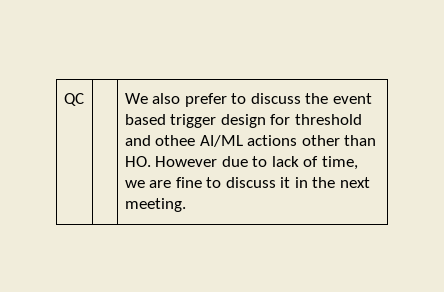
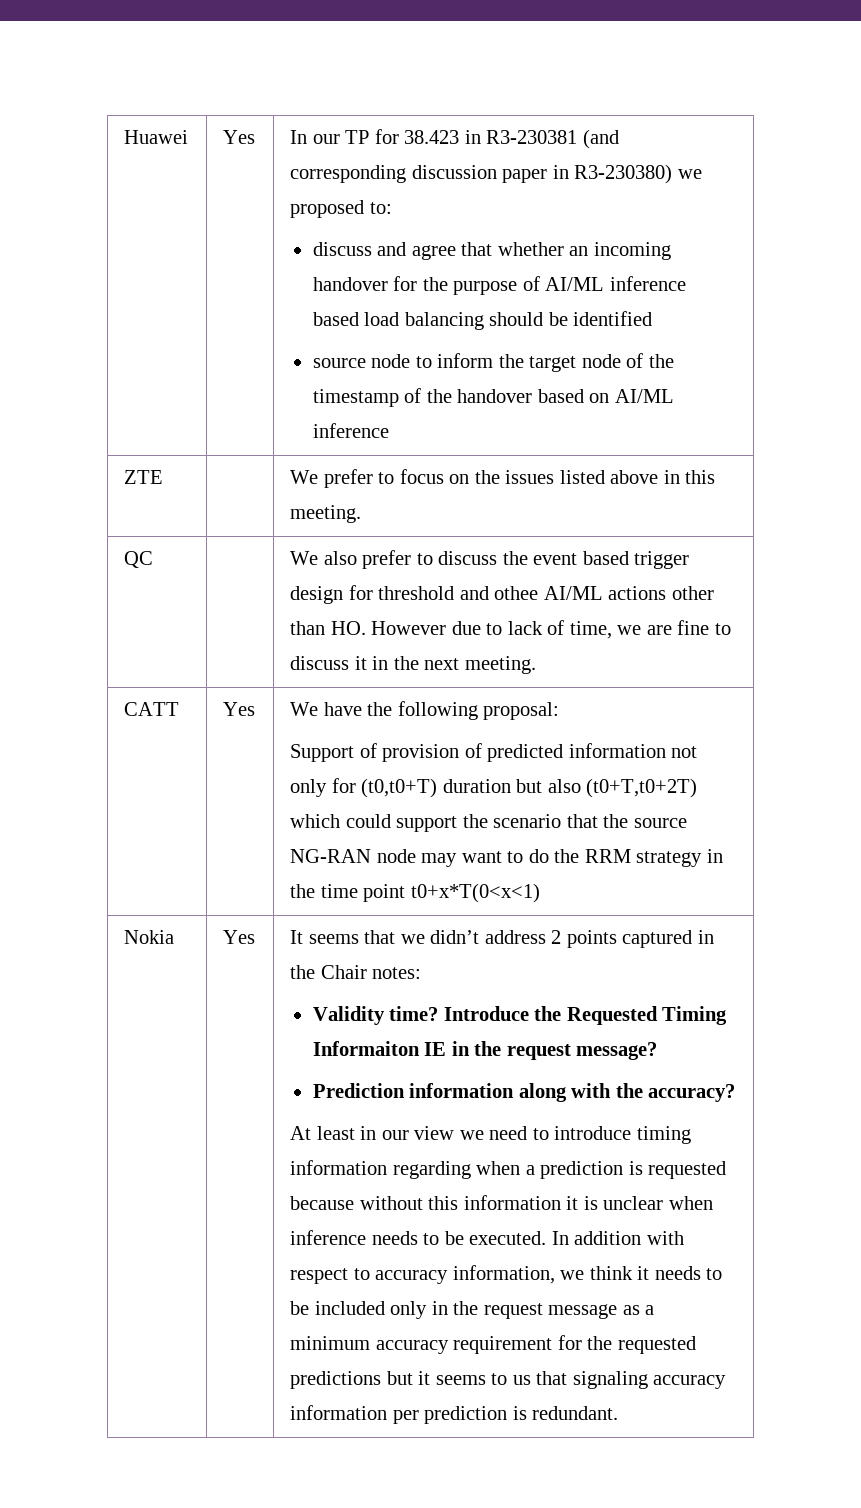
(63, 99) none -> [124,130,189,144] [223,130,256,144] [290,129,619,149] [290,164,702,184] [290,200,392,218] [312,242,671,260] [312,276,686,295] [312,311,653,330] [312,353,674,372] [312,388,674,407] [312,423,389,438] [124,470,164,484] [290,469,716,488] [290,505,362,523] Huawei | Yes | In our TP for 38.423 in R3-230381 (and corresponding discussion paper in R3-230380) we proposed to: // discuss and agree that whether an incoming handover for the purpose of AI/ML inference based load balancing should be identified // source node to inform the target node of the timestamp of the handover based on AI/ML inference // ZTE | | We prefer to focus on the issues listed above in this meeting. //
(186, 205) none -> [124,702,180,716] [223,702,256,716] [290,701,560,720] [290,743,698,762] [290,778,698,798] [290,814,687,832] [290,849,723,867] [290,883,540,903] [124,930,175,944] [223,930,256,944] [290,930,714,948] [290,965,422,979] [312,1006,728,1025] [312,1041,658,1060] [312,1083,736,1102] [290,1126,691,1144] [290,1160,727,1179] [290,1195,713,1210] [290,1230,684,1245] [290,1265,723,1284] [290,1301,655,1319] [290,1335,696,1354] [290,1371,727,1389] [290,1405,619,1424] // CATT | Yes | We have the following proposal: // Support of provision of predicted information not only for (t0,t0+T) duration but also (t0+T,t0+2T) which could support the scenario that the source NG-RAN node may want to do the RRM strategy in the time point t0+x*T(0<x<1) // Nokia | Yes | It seems that we didn’t address 2 points captured in the Chair notes: // Validity time? Introduce the Requested Timing Informaiton IE in the request message? // Prediction information along with the accuracy? // At least in our view we need to introduce timing information regarding when a prediction is requested because without this information it is unclear when inference needs to be executed. In addition with respect to accuracy information, we think it needs to be included only in the request message as a minimum accuracy requirement for the requested predictions but it seems to us that signaling accuracy information per prediction is redundant.

